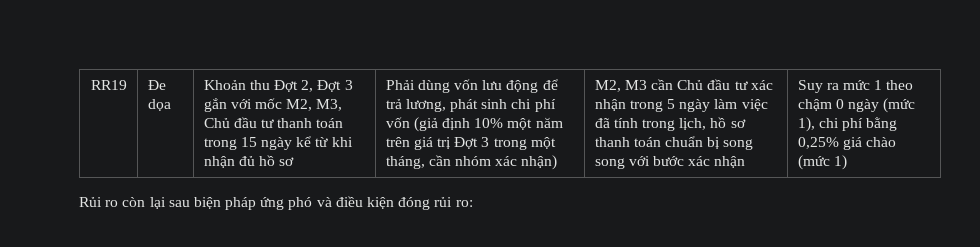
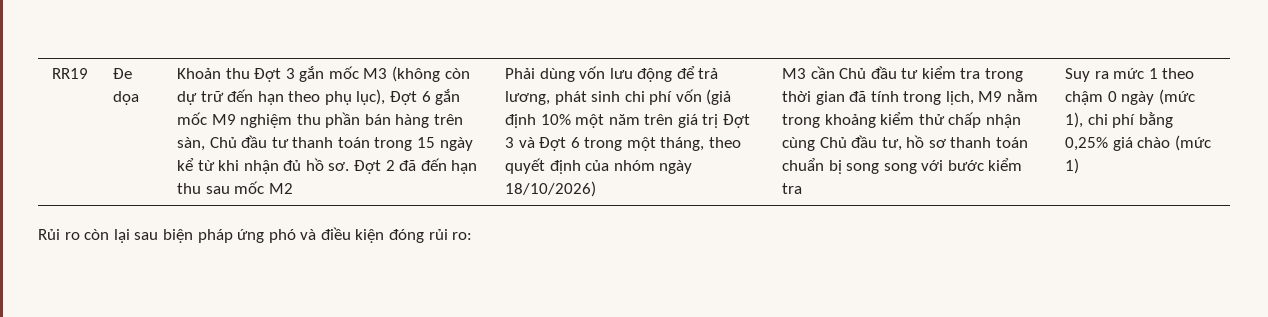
[301,80,353,92] [203,98,343,112] 2, Đợt 3 gắn với mốc M2, M3, -> [285,66,470,82] [176,89,461,105] [176,112,464,128] [176,137,205,151] 3 gắn mốc M3 (không còn dự trữ đến hạn theo phụ lục), Đợt 6 gắn mốc M9 nghiệm thu phần bán hàng trên sàn,
[279,157,295,166] sơ -> [328,158,478,174] [176,181,293,194] sơ. Đợt 2 đã đến hạn thu sau mốc M2
[493,137,556,150] [385,155,558,170] [594,80,621,92] trong một tháng, cần nhóm xác nhận) | M2, -> [518,137,742,151] [504,158,693,174] [504,181,596,197] và Đợt 6 trong một tháng, theo quyết định của nhóm ngày 18/10/2026) |
[750,80,773,90] [594,99,768,112] [594,118,707,131] xác nhận trong 5 ngày làm việc đã tính trong lịch, -> [921,66,1024,82] [781,89,1039,105] [781,112,1021,128] [781,135,902,151] kiểm tra trong thời gian đã tính trong lịch, M9 nằm trong khoảng kiểm thử chấp nhận cùng Chủ đầu tư,
[688,156,746,168] xác nhận -> [988,158,1023,171] [781,183,802,194] kiểm tra

